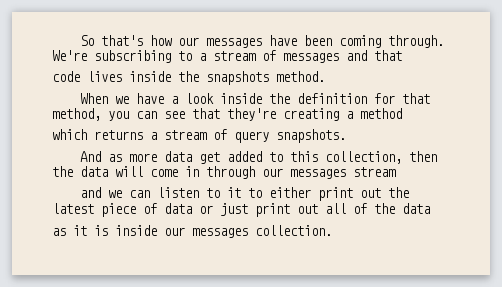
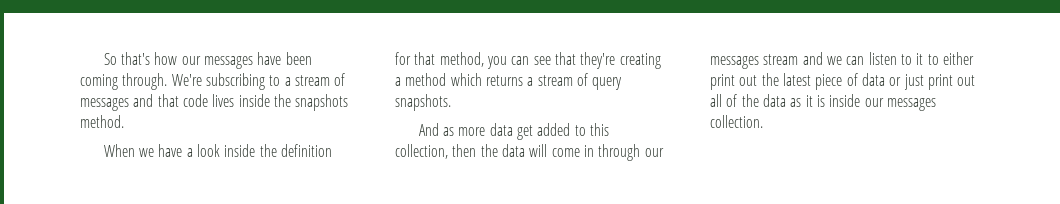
(402, 55) // -> (179, 100) none
(402, 113) // -> (447, 79) none
(396, 172) // -> (799, 59) none
(430, 208) // -> (786, 100) none

